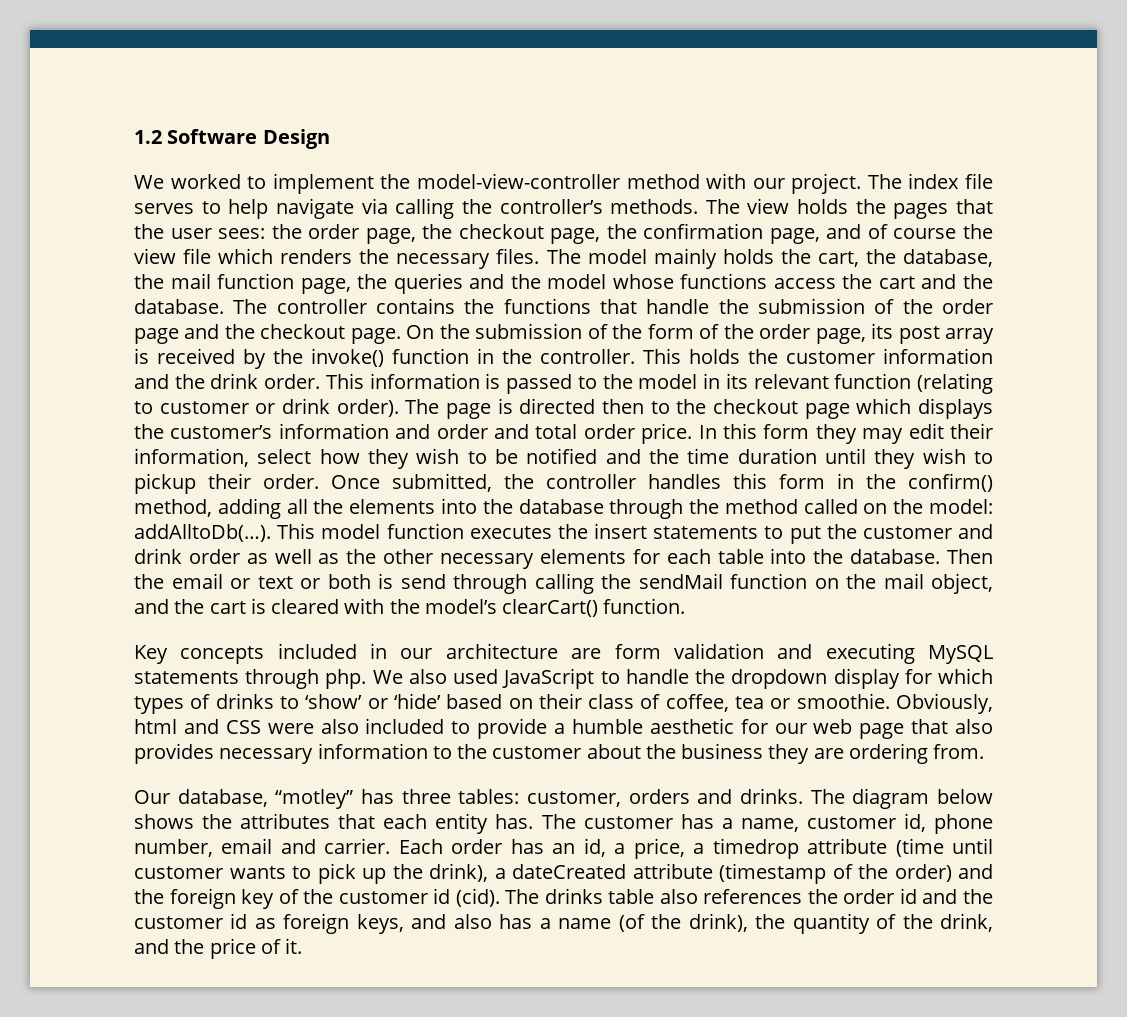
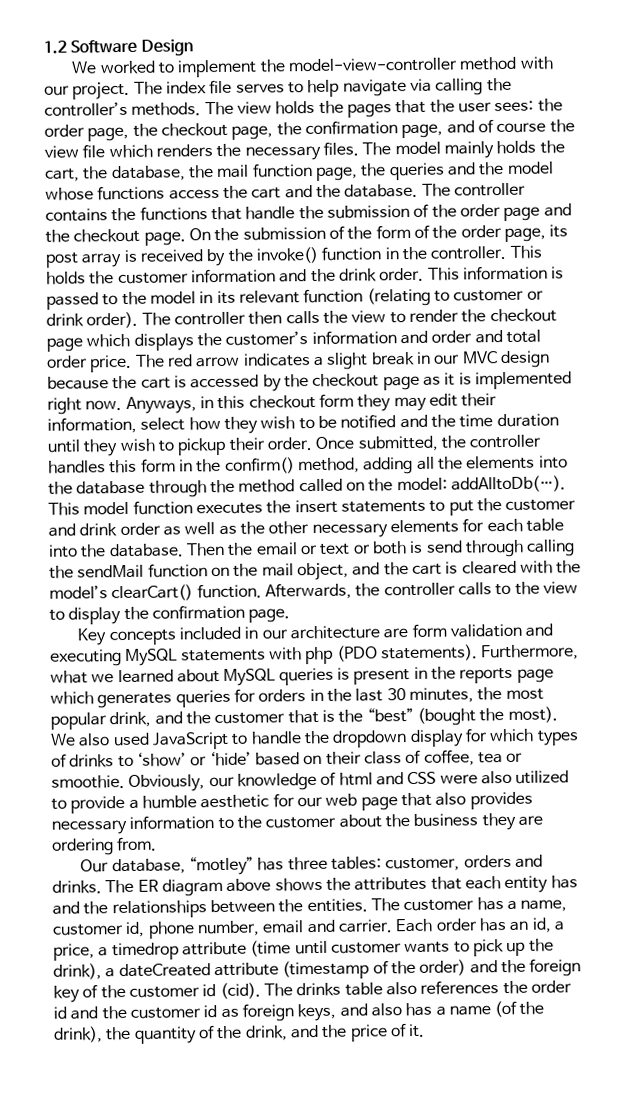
[446,398,670,419] page is directed then to -> [173,309,459,326] controller then calls the view to render
[698,423,758,439] In this -> [134,350,550,370] [47,371,572,392] [47,394,316,415] The red arrow indicates a slight break in our MVC design because the cart is accessed by the checkout page as it is implemented right now. Anyways, in this checkout
(686, 606) none -> [264,581,578,600] [49,604,291,625] Afterwards, the controller calls to the view to display the confirmation page.
[245,669,367,689] through php. -> [268,644,580,665] [50,666,554,686] [50,687,544,709] [50,706,558,730] with php (PDO statements). Furthermore, what we learned about MySQL queries is present in the reports page which generates queries for orders in the last 30 minutes, the most popular drink, and the customer that is the “best” (bought the most).
(994, 703) none -> [208,771,337,791] our knowledge of
[365,718,445,734] included -> [515,770,570,784] utilized
[852,788,994,809] diagram below -> [137,878,272,897] ER diagram above
[495,814,534,829] has. -> [550,875,578,889] [52,898,368,919] has and the relationships between the entities.

